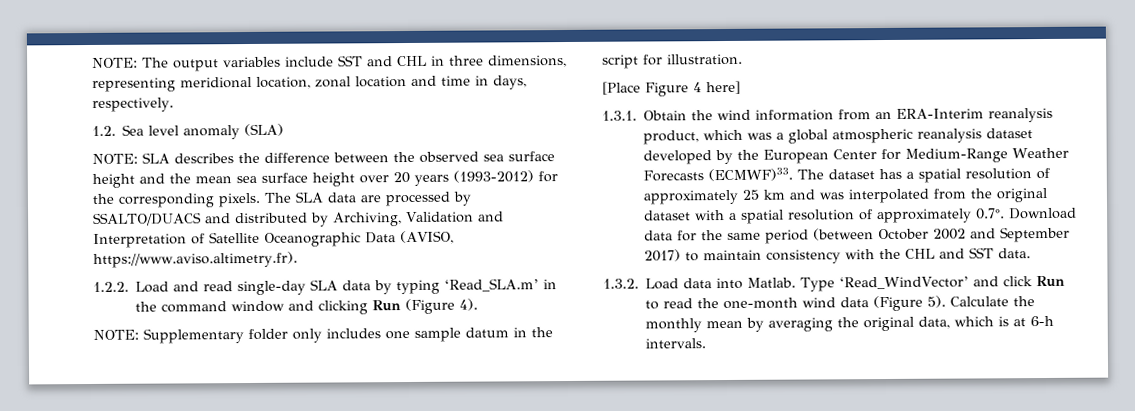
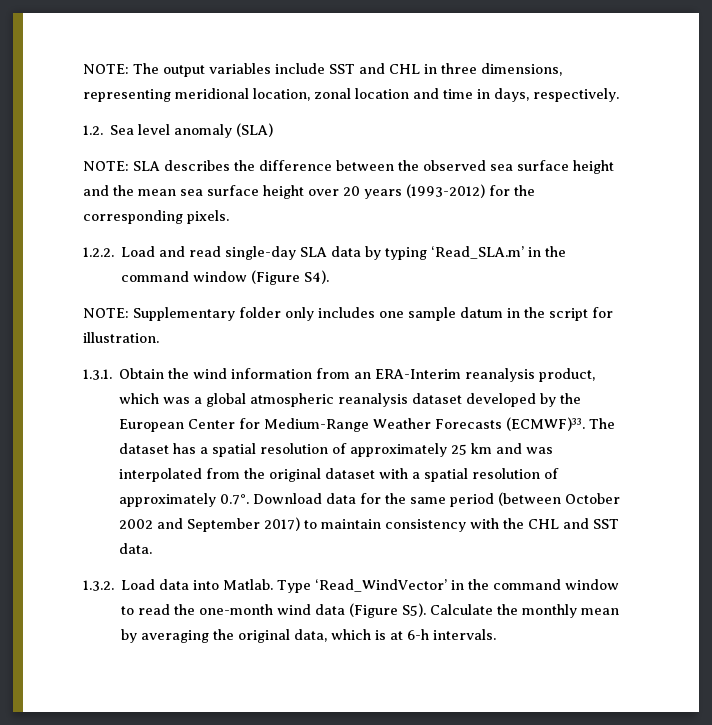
[264,191,471,207] [93,211,504,227] [93,230,454,248] [93,251,298,268] The SLA data are processed by SSALTO/DUACS and distributed by Archiving, Validation and Interpretation of Satellite Oceanographic Data (AVISO, https://www.aviso.altimetry.fr). -> (229, 217) none
[288,298,479,315] and clicking Run (Figure 4). -> [251,270,330,285] (Figure S4).
[602,80,741,97] // [Place Figure 4 here] -> (159, 337) none
[973,275,1066,288] and click Run -> [451,579,620,590] in the command window
[927,295,947,308] 5). -> [402,603,427,617] S5).

